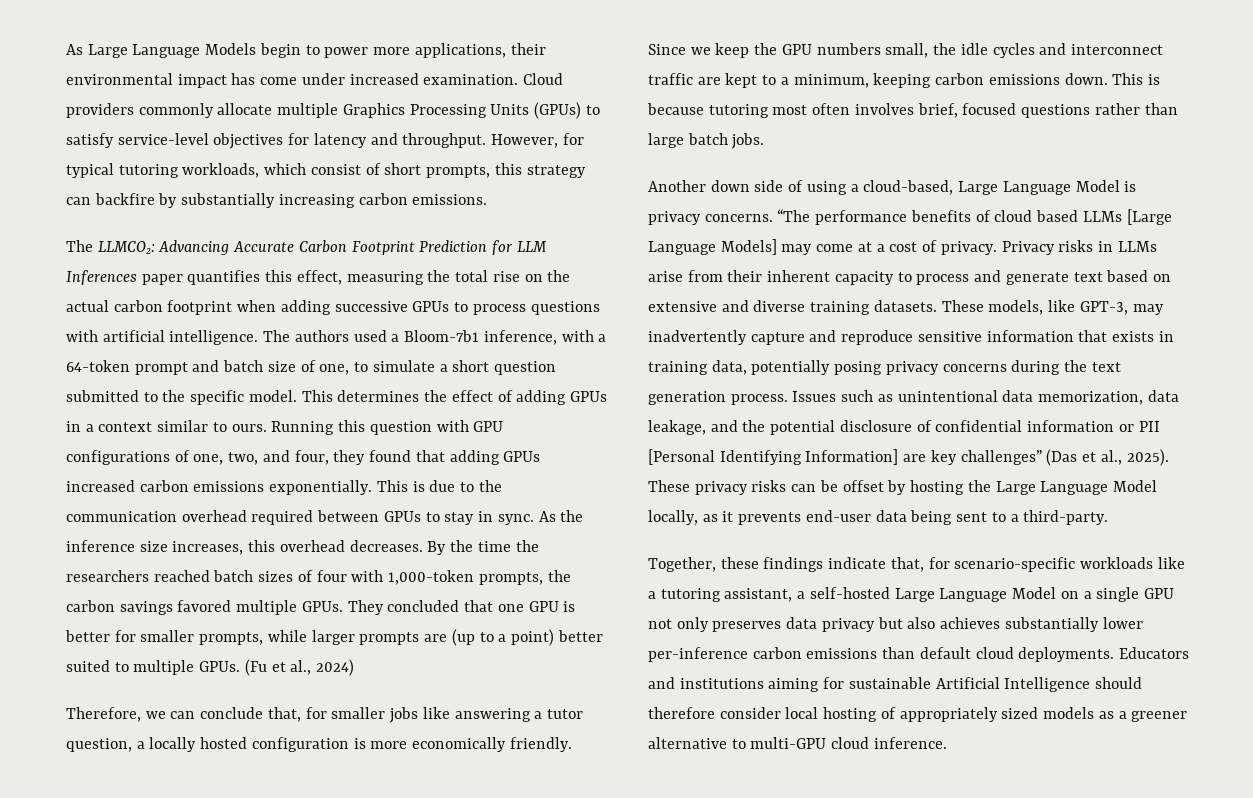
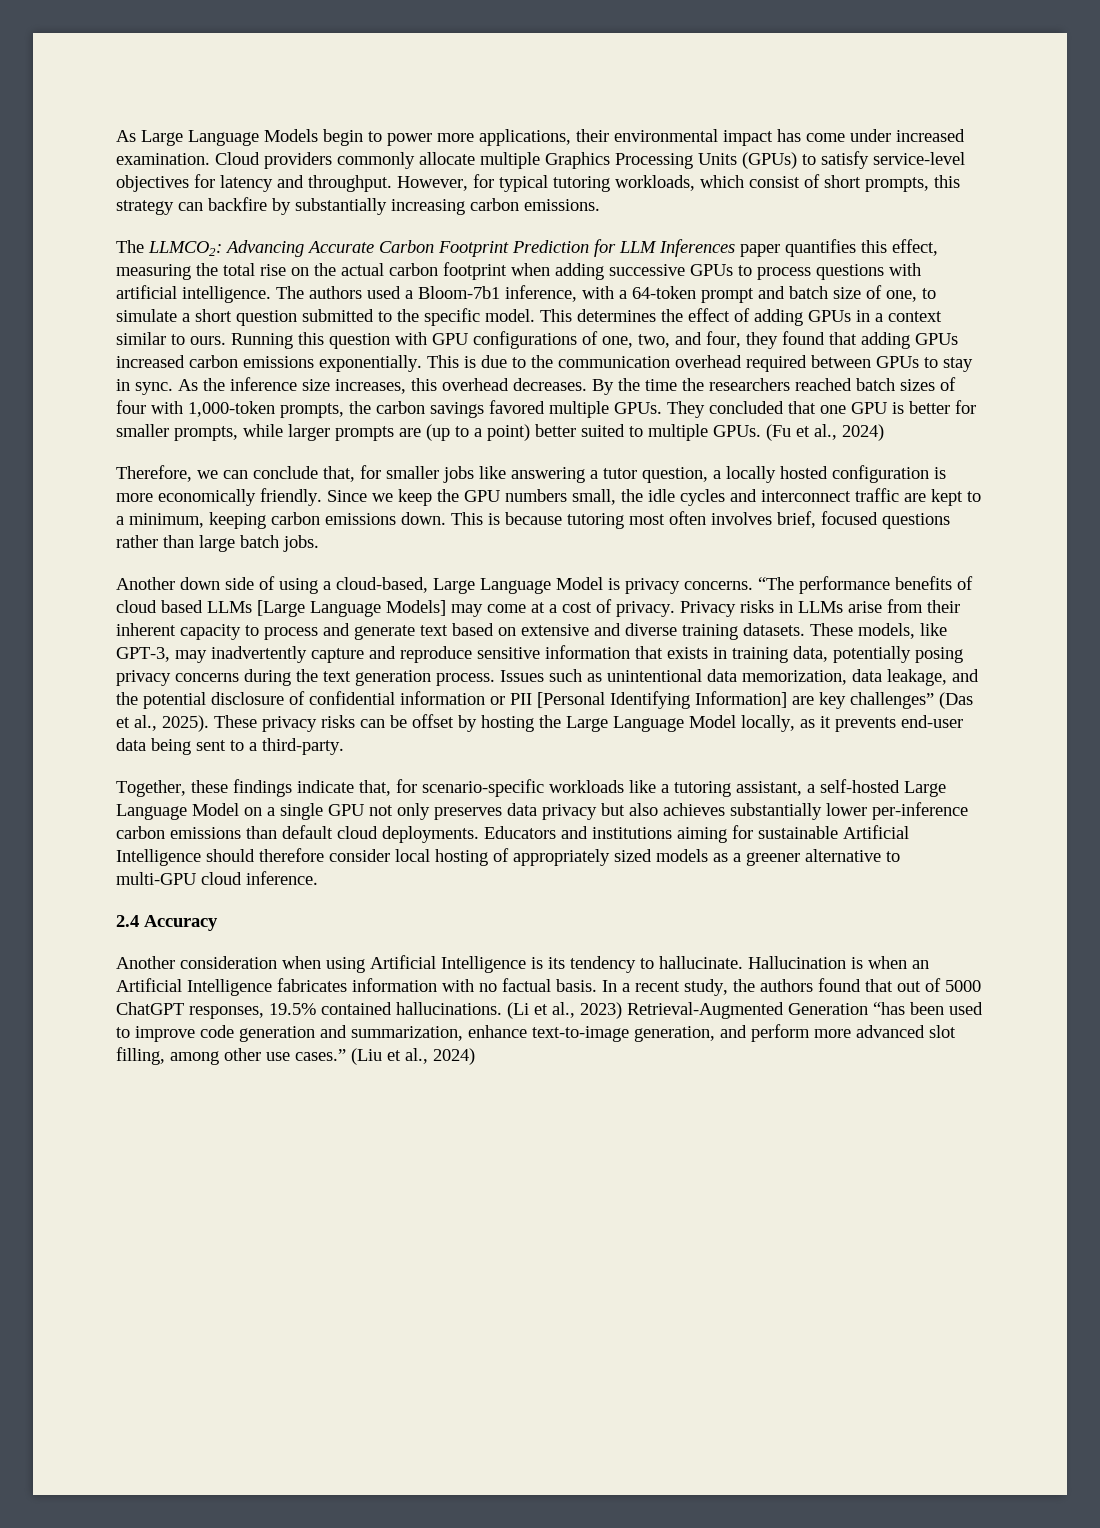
(947, 743) none -> [116,915,218,931] [116,955,929,973] [116,978,981,996] [116,1002,983,1019] [116,1024,956,1042] [116,1047,475,1065] // 2.4 Accuracy // Another consideration when using Artificial Intelligence is its tendency to hallucinate. Hallucination is when an Artificial Intelligence fabricates information with no factual basis. In a recent study, the authors found that out of 5000 ChatGPT responses, 19.5% contained hallucinations. (Li et al., 2023) Retrieval-Augmented Generation “has been used to improve code generation and summarization, enhance text-to-image generation, and perform more advanced slot filling, among other use cases.” (Liu et al., 2024)

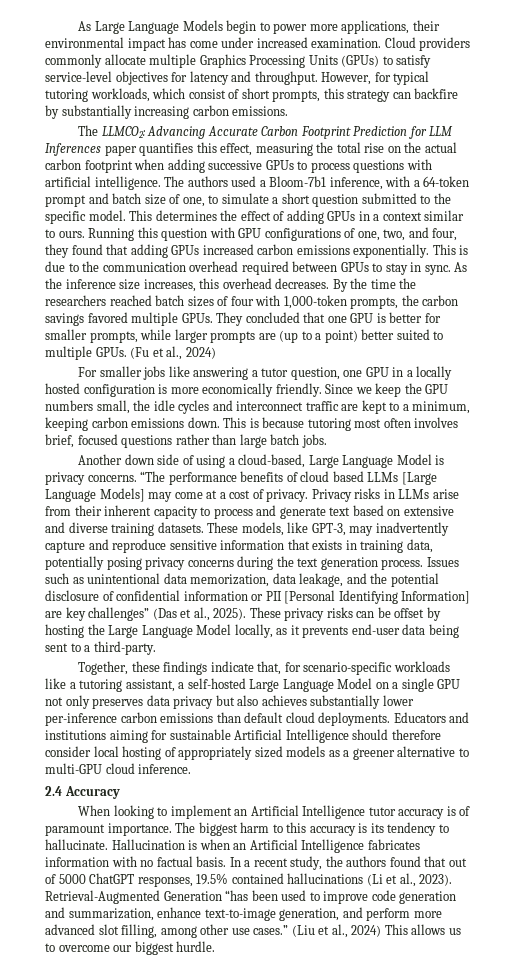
[116,465,381,482] Therefore, we can conclude that, for -> [78,367,98,377] For
(708, 475) none -> [343,367,404,377] one GPU in
[116,955,526,973] Another consideration when using Artificial Intelligence -> [78,805,471,819] [45,822,356,836] When looking to implement an Artificial Intelligence tutor accuracy is of paramount importance. The biggest harm to this accuracy
[396,1002,502,1015] hallucinations. -> [287,873,364,884] hallucinations
[580,1002,622,1019] 2023) -> [419,874,453,886] 2023).
(475, 1056) none -> [384,924,461,935] [45,941,216,955] This allows us to overcome our biggest hurdle.

